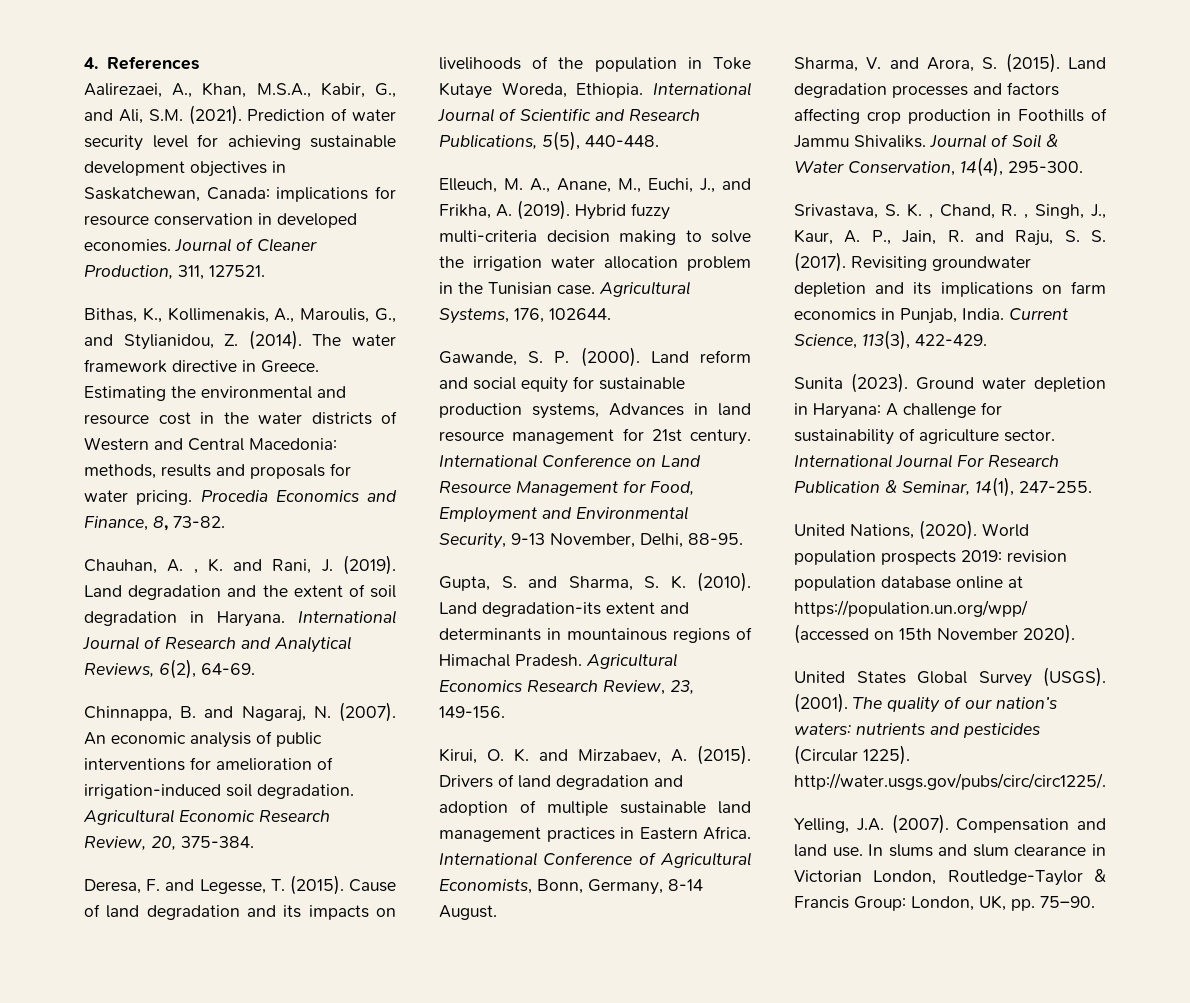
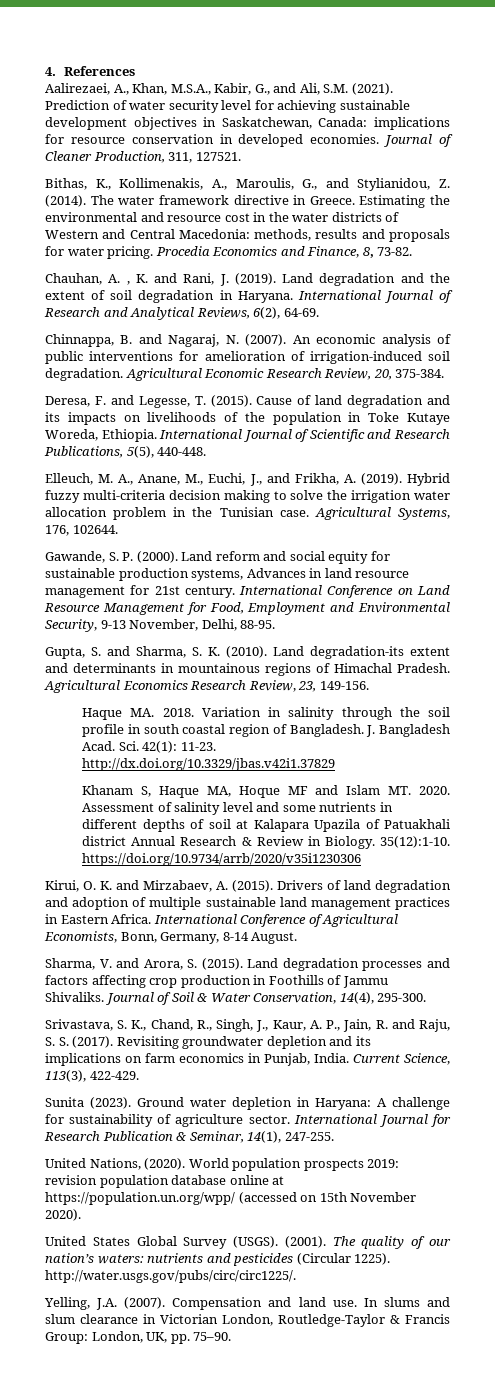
(505, 712) none -> [82,707,450,720] [82,724,450,737] [82,741,216,753] [82,758,336,771] [82,785,450,798] [82,802,393,815] [82,819,450,832] [82,836,450,849] [82,853,362,866] // Haque MA. 2018. Variation in salinity through the soil profile in south coastal region of Bangladesh. J. Bangladesh Acad. Sci. 42(1): 11-23. http://dx.doi.org/10.3329/jbas.v42i1.37829 // Khanam S, Haque MA, Hoque MF and Islam MT. 2020. Assessment of salinity level and some nutrients in different depths of soil at Kalapara Upazila of Patuakhali district Annual Research & Review in Biology. 35(12):1-10. https://doi.org/10.9734/arrb/2020/v35i1230306
[906,203,1029,219] K. , Chand, R. , -> [131,1019,212,1031] K., Chand, R.,
[957,455,984,467] For -> [431,1114,451,1127] for

